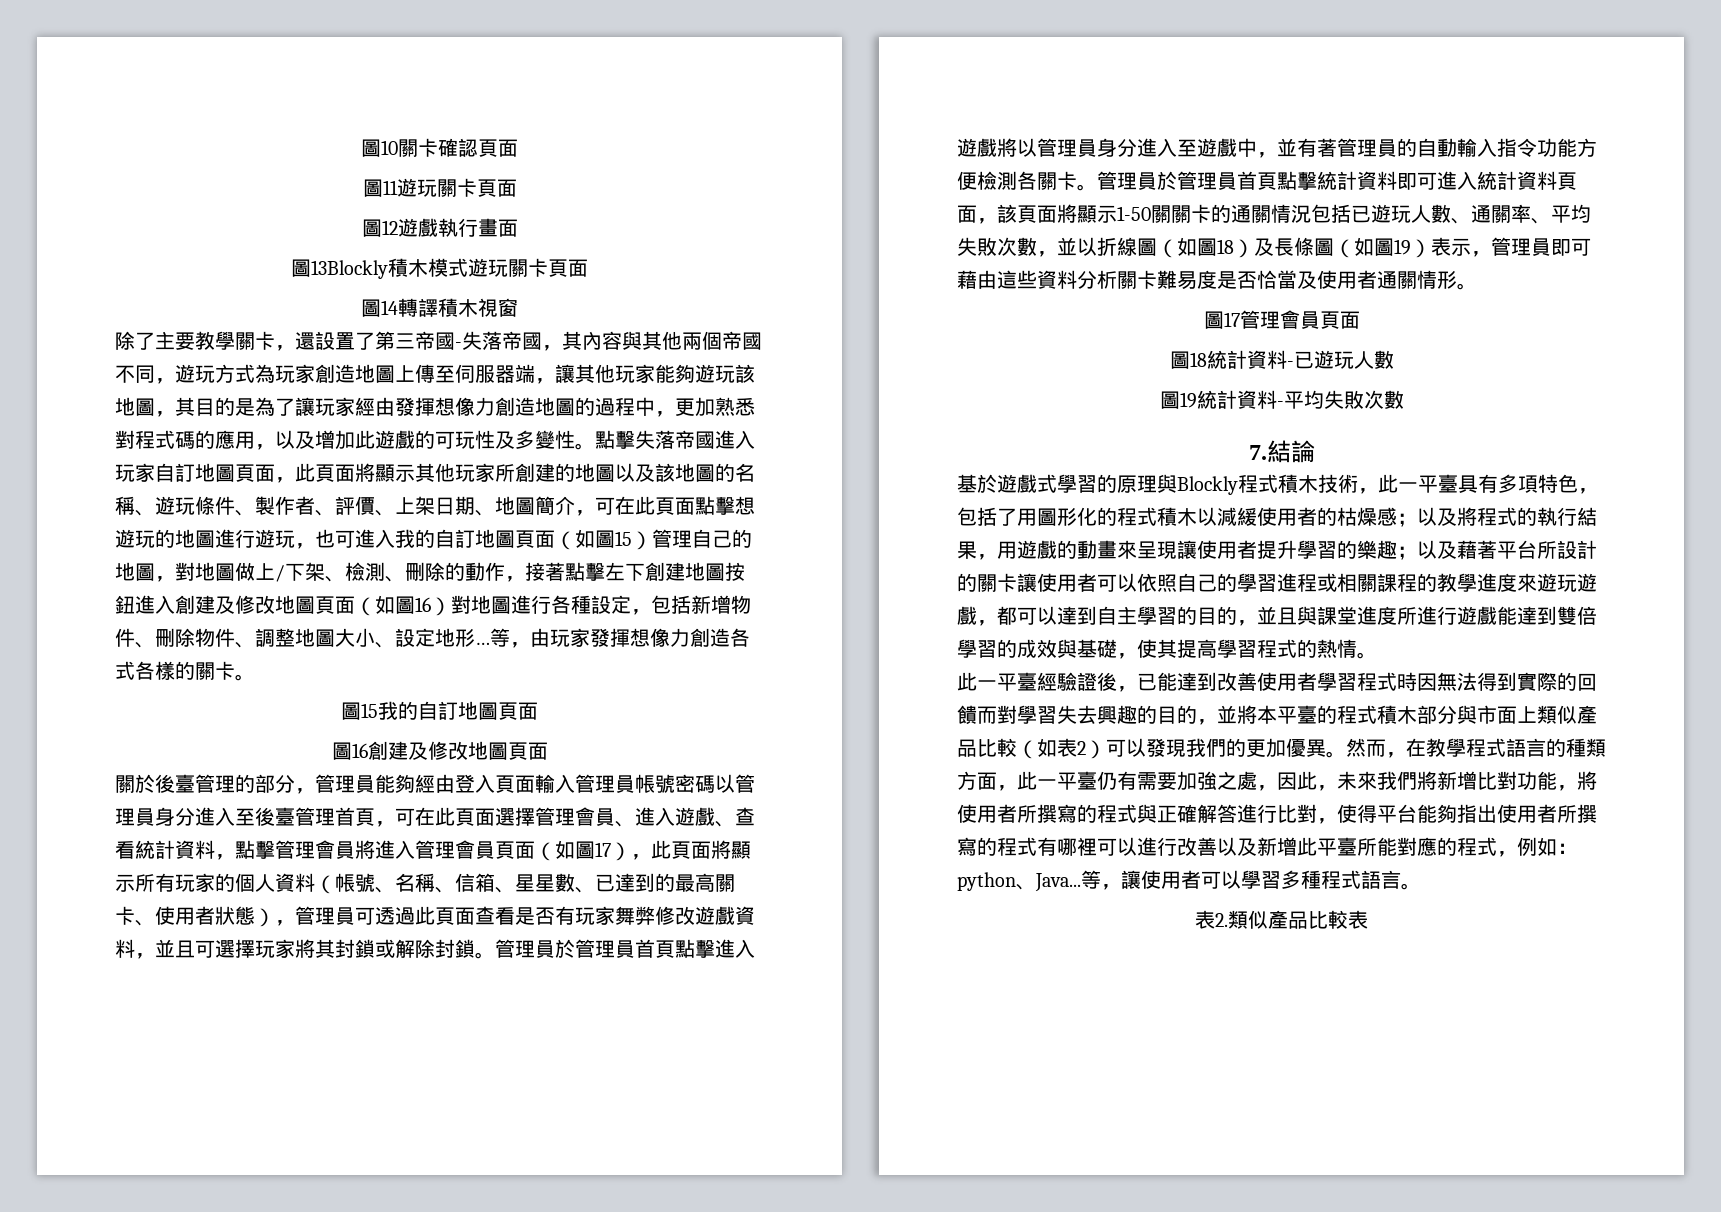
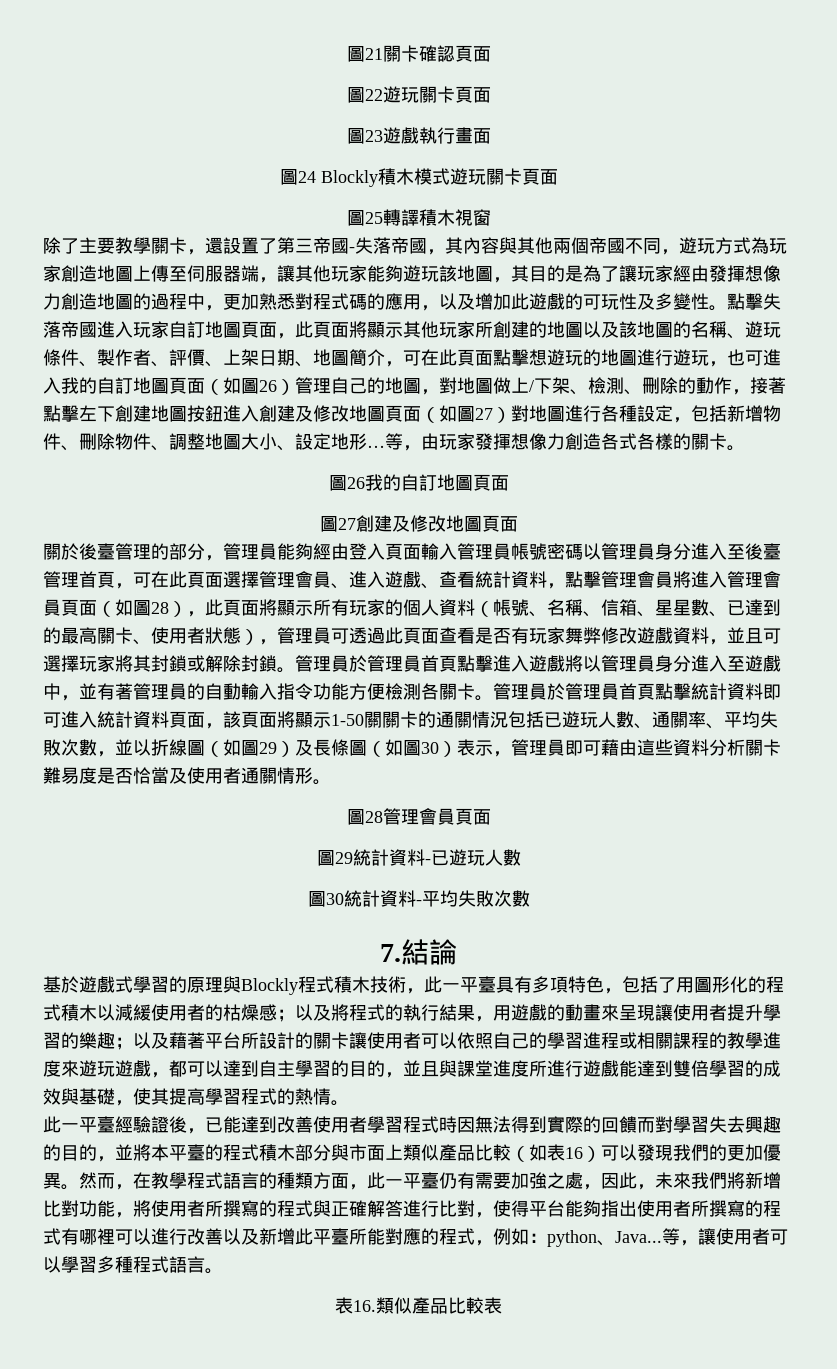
[361,139,398,157] 圖10 -> [346,46,383,62] 圖21
[382,178,517,197] [361,219,398,237] 11遊玩關卡頁面 // 圖12 -> [364,86,491,103] [346,128,383,144] 22遊玩關卡頁面 // 圖23
[311,260,388,279] 13Blockly -> [297,170,378,187] 24 Blockly
[381,300,398,315] 14 -> [364,212,383,224] 25
[615,531,632,546] 15 -> [259,380,277,392] 26
[415,597,431,612] 16 -> [475,408,493,420] 27
[361,703,378,718] 15 -> [346,477,365,489] 26
[351,743,368,758] 16 -> [337,518,356,530] 27
[595,842,611,857] 17 -> [151,602,169,614] 28
[1217,239,1234,254] 18 -> [259,742,277,754] 29
[1394,239,1411,255] 19 -> [421,742,439,754] 30
[1223,312,1240,327] 17 -> [364,811,383,823] 28
[1189,352,1207,367] 18 -> [334,852,353,864] 29
[1179,392,1197,408] 19 -> [325,893,344,905] 30
[1077,741,1086,755] 2 -> [565,1147,583,1159] 16
[1215,913,1228,927] 2. -> [353,1300,376,1312] 16.

